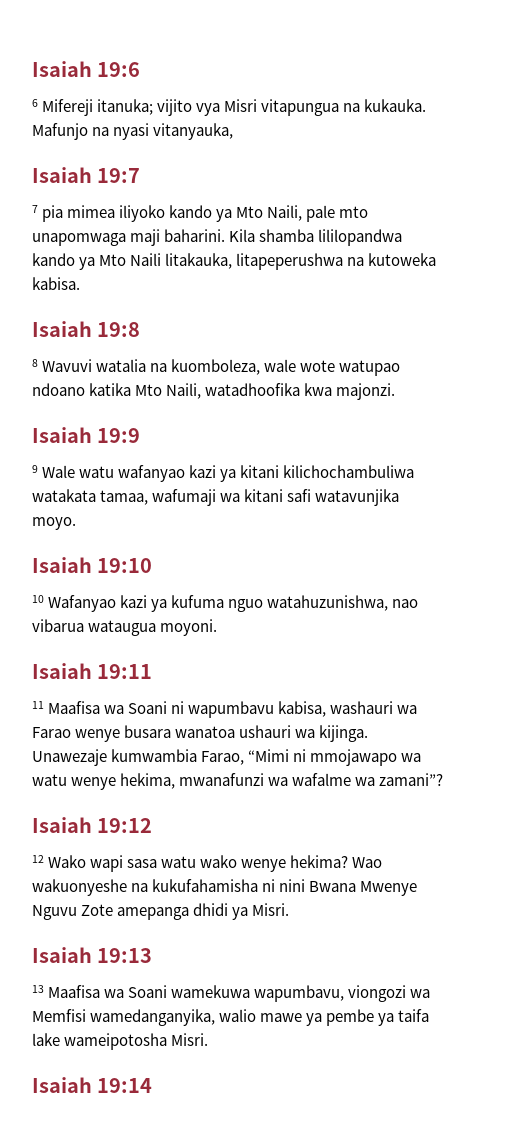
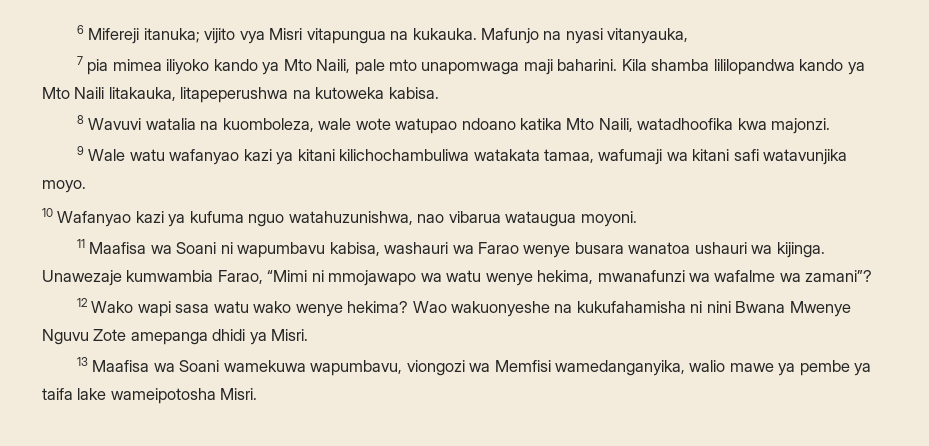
[32,61,141,77] Isaiah 19:6 // -> (76, 29) none
[32,167,141,183] // Isaiah 19:7 -> (689, 36) none
[32,321,141,337] // Isaiah 19:8 -> (439, 93) none
[32,427,141,443] // Isaiah 19:9 -> (831, 126) none
[32,557,153,573] // Isaiah 19:10 -> (86, 186) none
[32,663,153,679] // Isaiah 19:11 -> (637, 219) none
[32,817,153,833] // Isaiah 19:12 -> (873, 276) none
[32,947,153,963] // Isaiah 19:13 -> (309, 335) none
[32,1077,153,1093] // Isaiah 19:14 -> (258, 394) none

